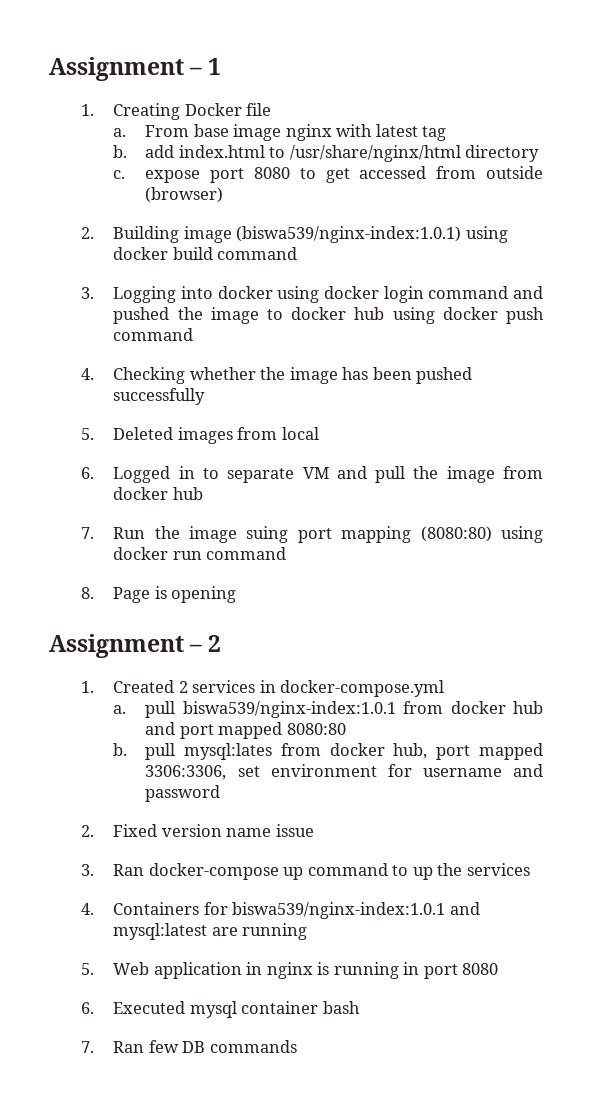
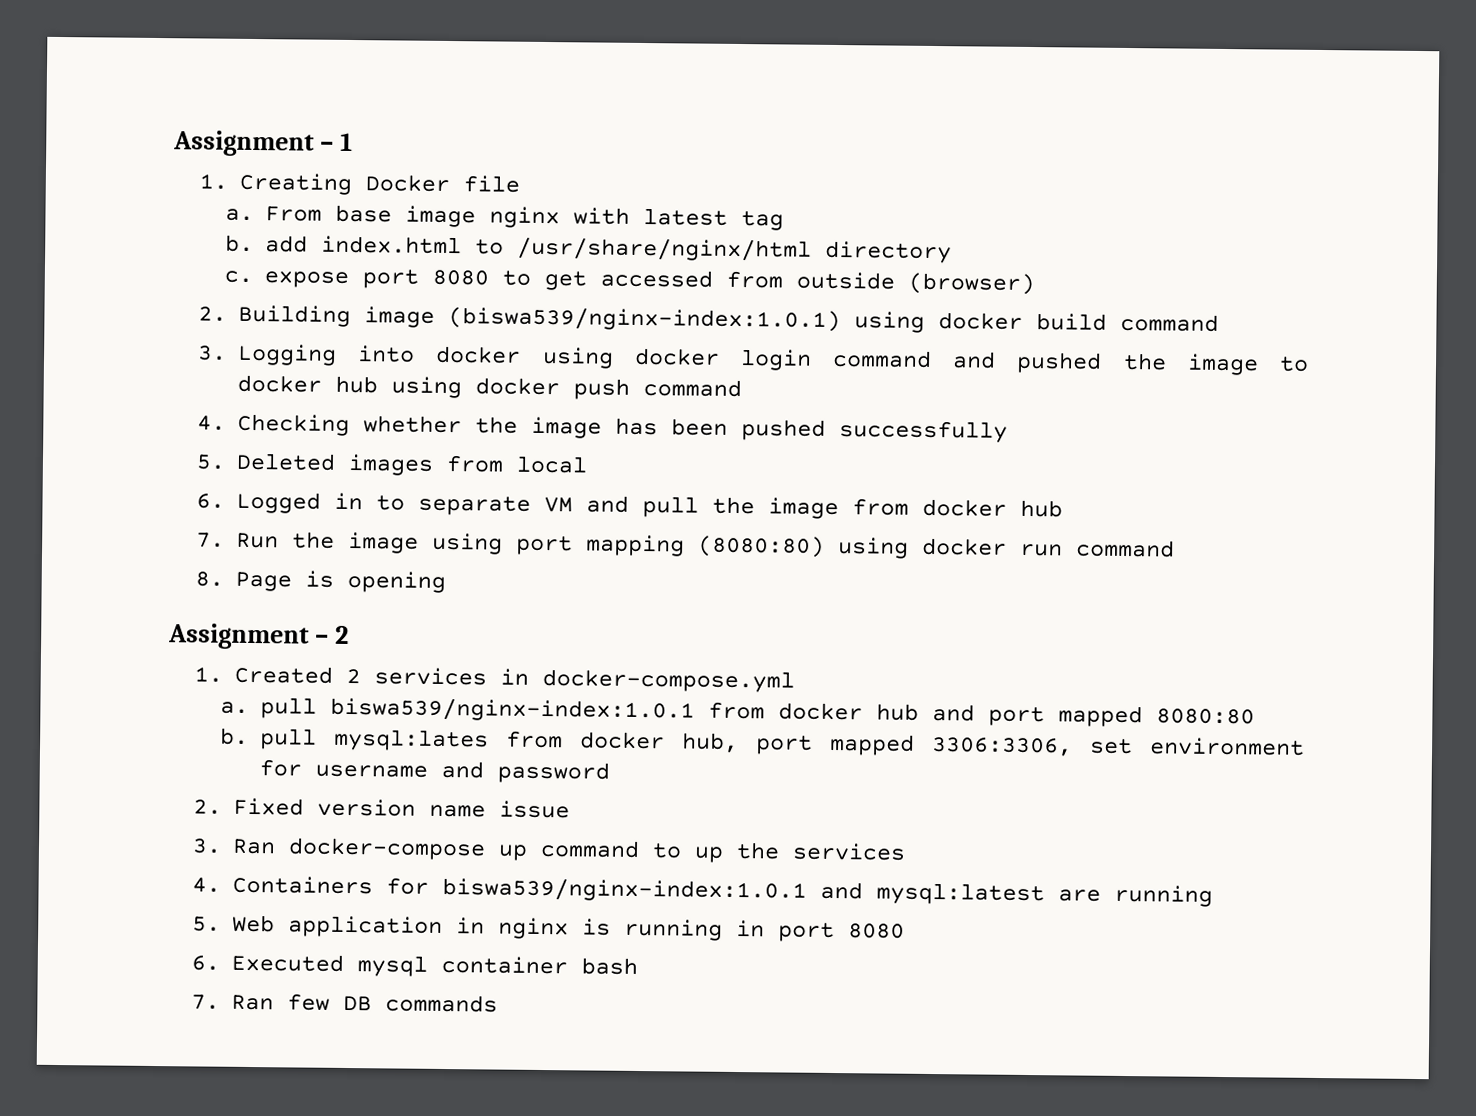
[246,526,289,543] suing -> [431,532,503,555] using

